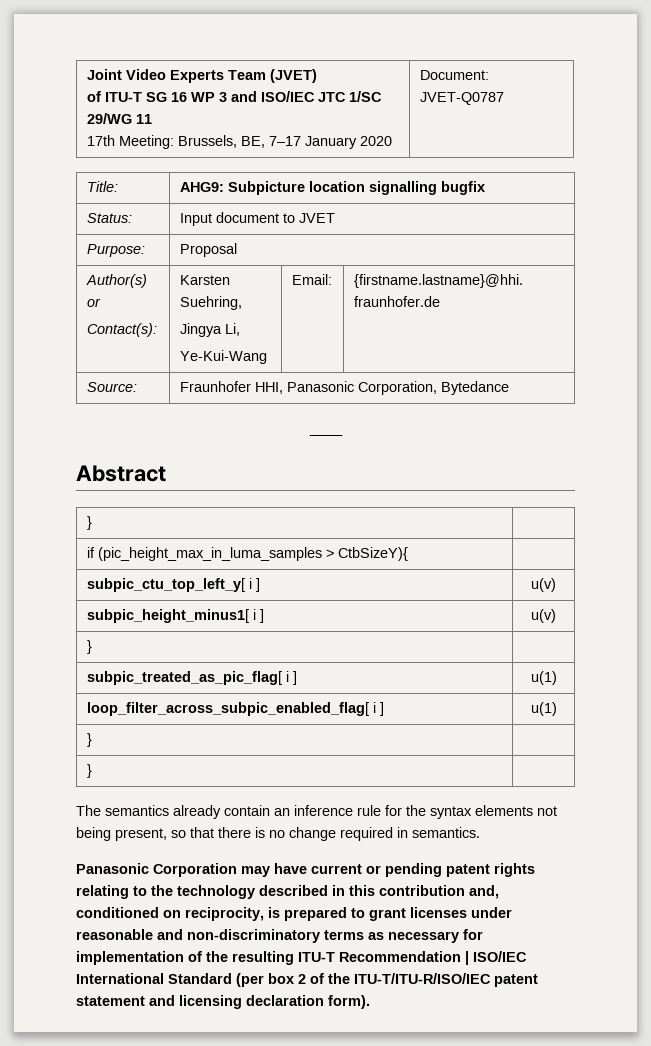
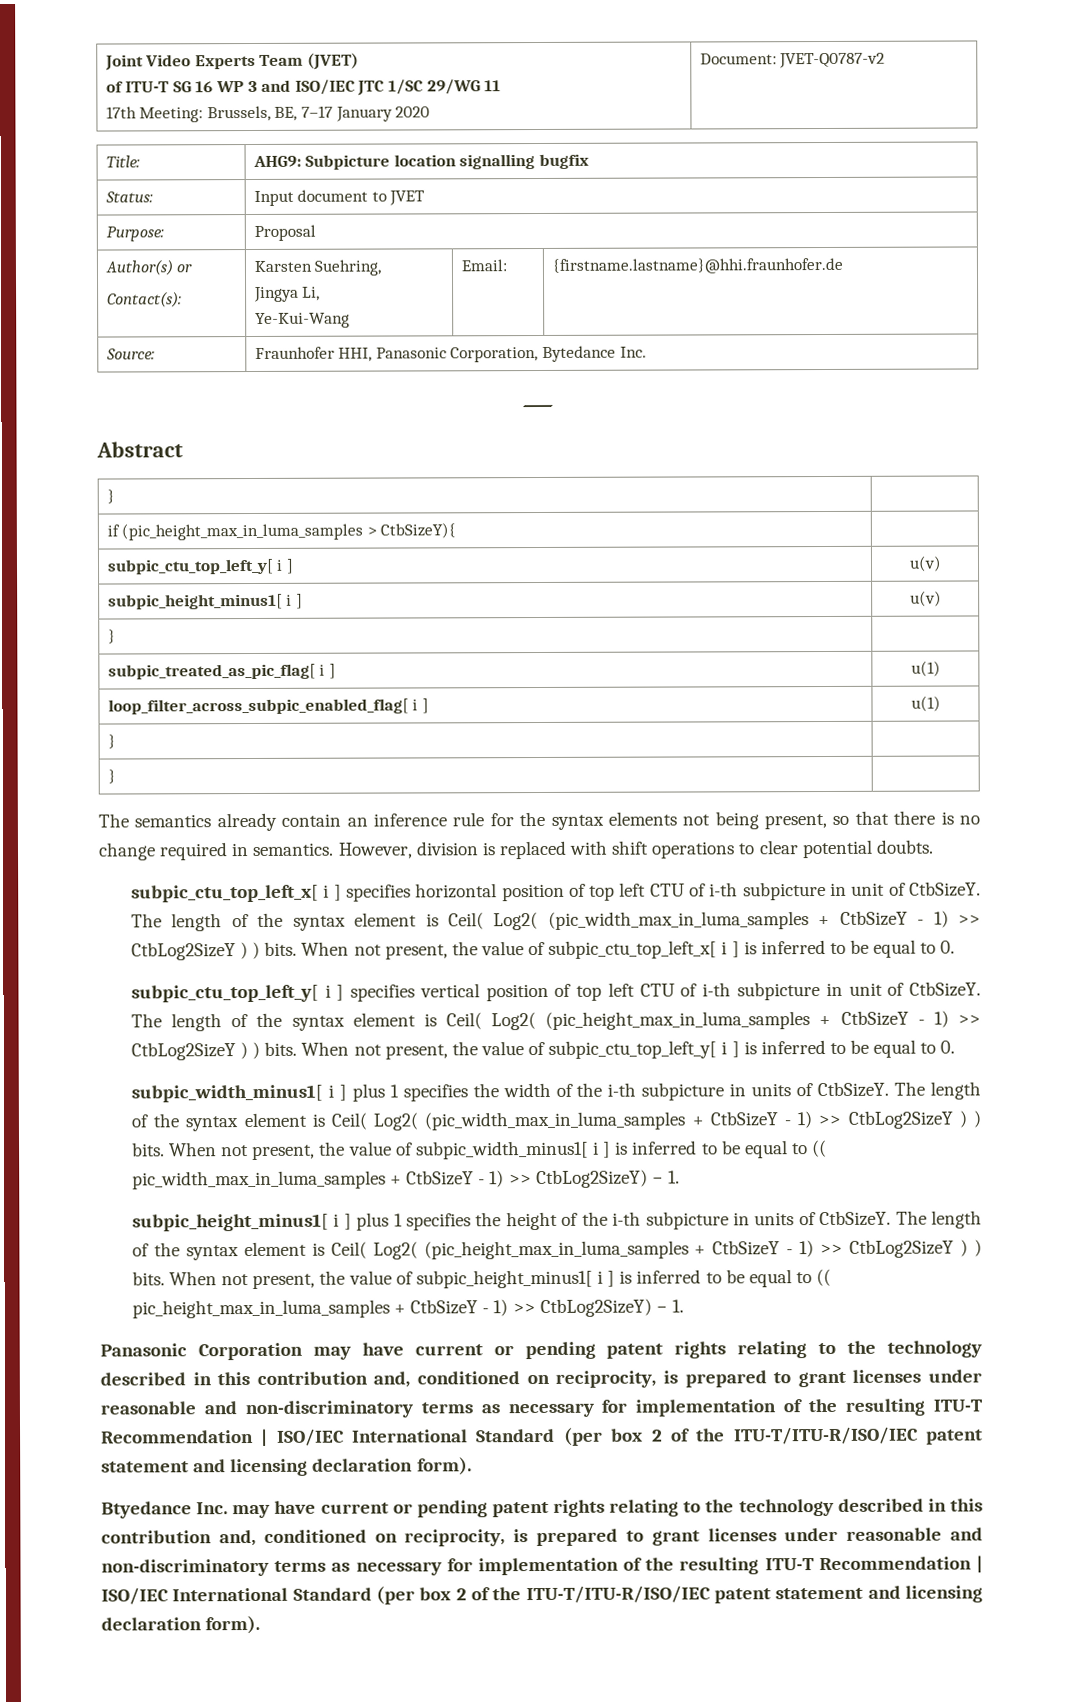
[419,92,504,105] JVET-Q0787 -> [779,52,886,69] JVET-Q0787-v2
(509, 388) none -> [619,346,647,358] Inc.
(480, 832) none -> [337,839,934,860] [130,881,982,903] [130,910,981,932] [130,939,956,961] [130,981,982,1003] [130,1010,981,1032] [130,1039,956,1061] [130,1081,982,1103] [130,1110,981,1132] [131,1139,828,1161] [131,1169,680,1190] [131,1210,983,1232] [131,1239,982,1261] [131,1268,832,1290] [131,1298,684,1319] However, division is replaced with shift operations to clear potential doubts. // subpic_ctu_top_left_x[ i ] specifies horizontal position of top left CTU of i-th subpicture in unit of CtbSizeY. The length of the syntax element is Ceil( Log2( (pic_width_max_in_luma_samples + CtbSizeY - 1) >> CtbLog2SizeY ) ) bits. When not present, the value of subpic_ctu_top_left_x[ i ] is inferred to be equal to 0. // subpic_ctu_top_left_y[ i ] specifies vertical position of top left CTU of i-th subpicture in unit of CtbSizeY. The length of the syntax element is Ceil( Log2( (pic_height_max_in_luma_samples + CtbSizeY - 1) >> CtbLog2SizeY ) ) bits. When not present, the value of subpic_ctu_top_left_y[ i ] is inferred to be equal to 0. // subpic_width_minus1[ i ] plus 1 specifies the width of the i-th subpicture in units of CtbSizeY. The length of the syntax element is Ceil( Log2( (pic_width_max_in_luma_samples + CtbSizeY - 1) >> CtbLog2SizeY ) ) bits. When not present, the value of subpic_width_minus1[ i ] is inferred to be equal to (( pic_width_max_in_luma_samples + CtbSizeY - 1) >> CtbLog2SizeY) − 1. // subpic_height_minus1[ i ] plus 1 specifies the height of the i-th subpicture in units of CtbSizeY. The length of the syntax element is Ceil( Log2( (pic_height_max_in_luma_samples + CtbSizeY - 1) >> CtbLog2SizeY ) ) bits. When not present, the value of subpic_height_minus1[ i ] is inferred to be equal to (( pic_height_max_in_luma_samples + CtbSizeY - 1) >> CtbLog2SizeY) − 1.
(370, 1002) none -> [101,1498,983,1519] [101,1527,984,1547] [101,1555,984,1577] [101,1585,983,1605] [101,1615,261,1635] // Btyedance Inc. may have current or pending patent rights relating to the technology described in this contribution and, conditioned on reciprocity, is prepared to grant licenses under reasonable and non-discriminatory terms as necessary for implementation of the resulting ITU-T Recommendation | ISO/IEC International Standard (per box 2 of the ITU-T/ITU-R/ISO/IEC patent statement and licensing declaration form).

